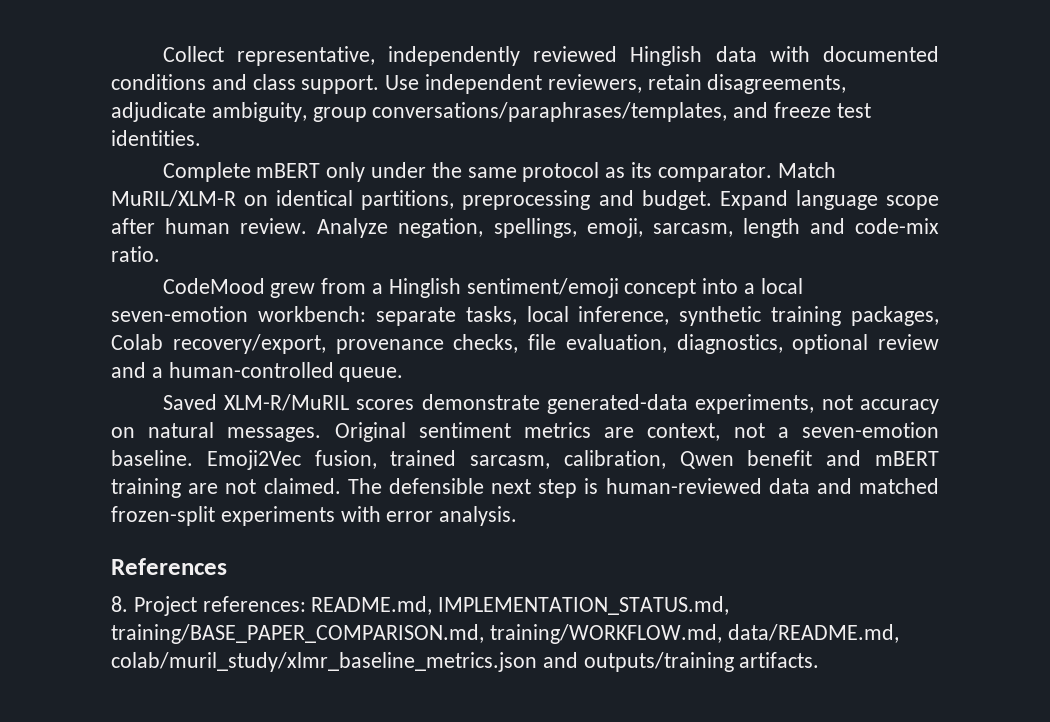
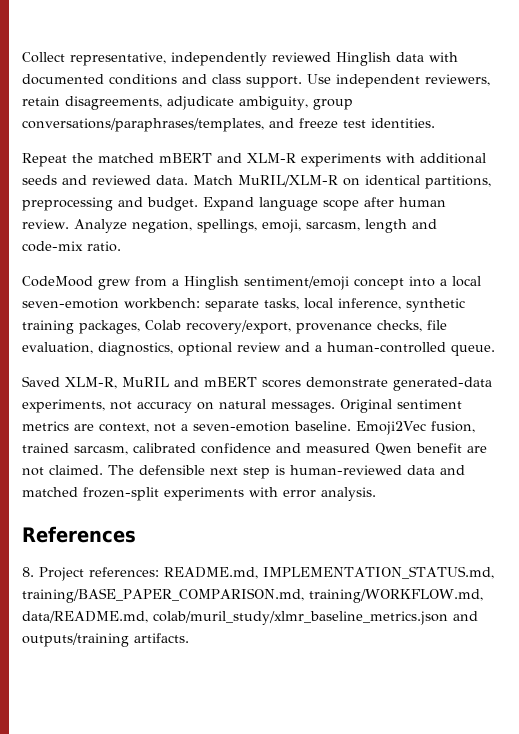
[162,162,772,182] Complete mBERT only under the same protocol as its comparator. -> [22,153,486,167] [22,175,188,185] Repeat the matched mBERT and XLM-R experiments with additional seeds and reviewed data.
[223,394,349,411] XLM-R/MuRIL -> [65,377,257,389] XLM-R, MuRIL and mBERT
[563,450,940,469] [111,478,181,498] calibration, Qwen benefit and mBERT training -> [133,443,462,456] calibrated confidence and measured Qwen benefit

